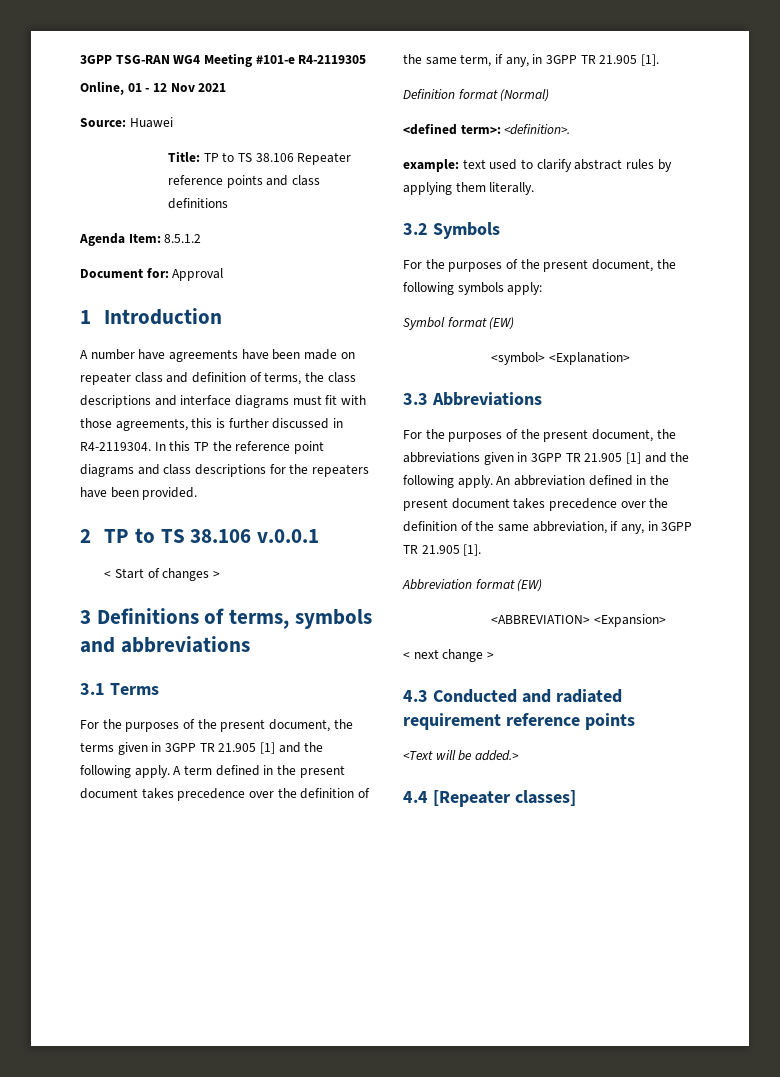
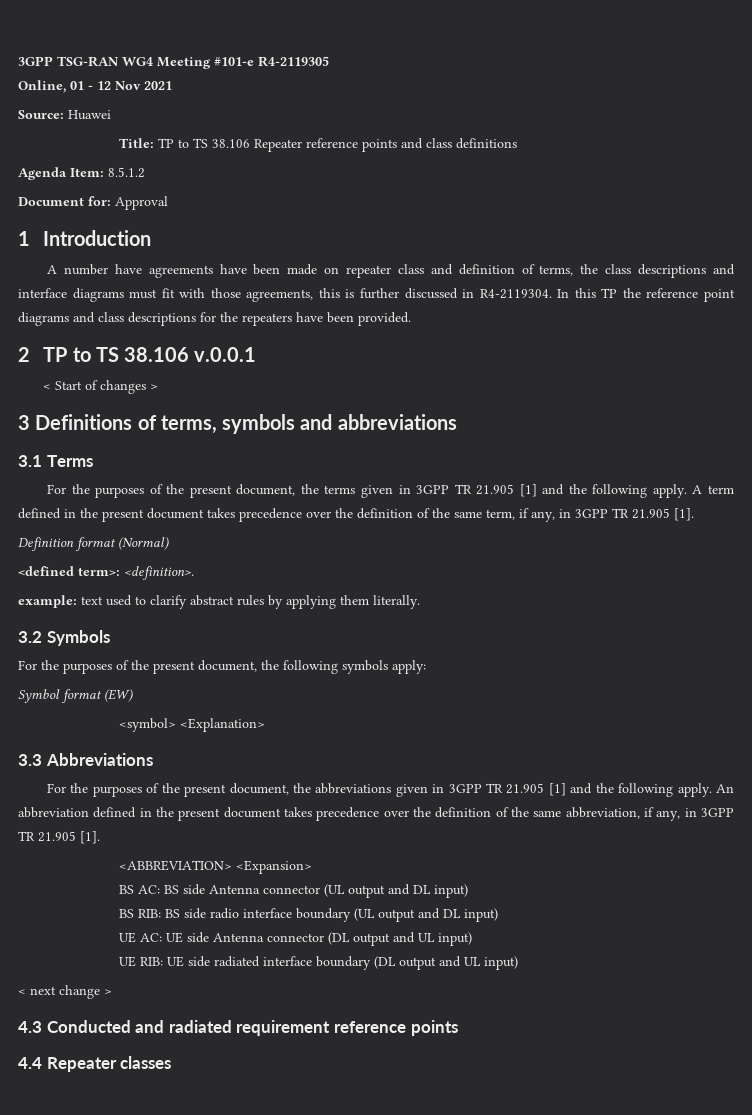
[402,579,543,592] // Abbreviation format (EW) -> (100, 837) none
(666, 620) none -> [119,884,469,898] [119,908,499,922] [119,932,473,946] [119,956,519,970] // BS AC: BS side Antenna connector (UL output and DL input) // BS RIB: BS side radio interface boundary (UL output and DL input) // UE AC: UE side Antenna connector (DL output and UL input) // UE RIB: UE side radiated interface boundary (DL output and UL input)
[403,750,519,761] // <Text will be added.> -> (458, 1028) none
[432,790,576,807] [Repeater classes] -> [46,1056,172,1072] Repeater classes

